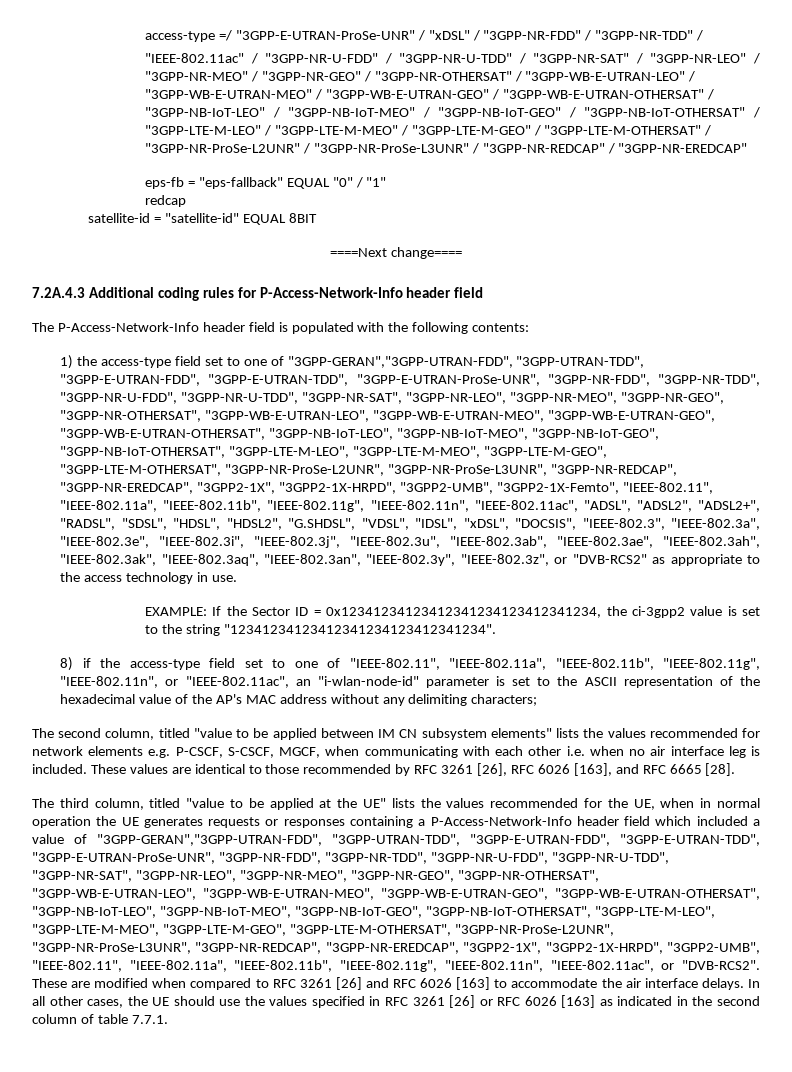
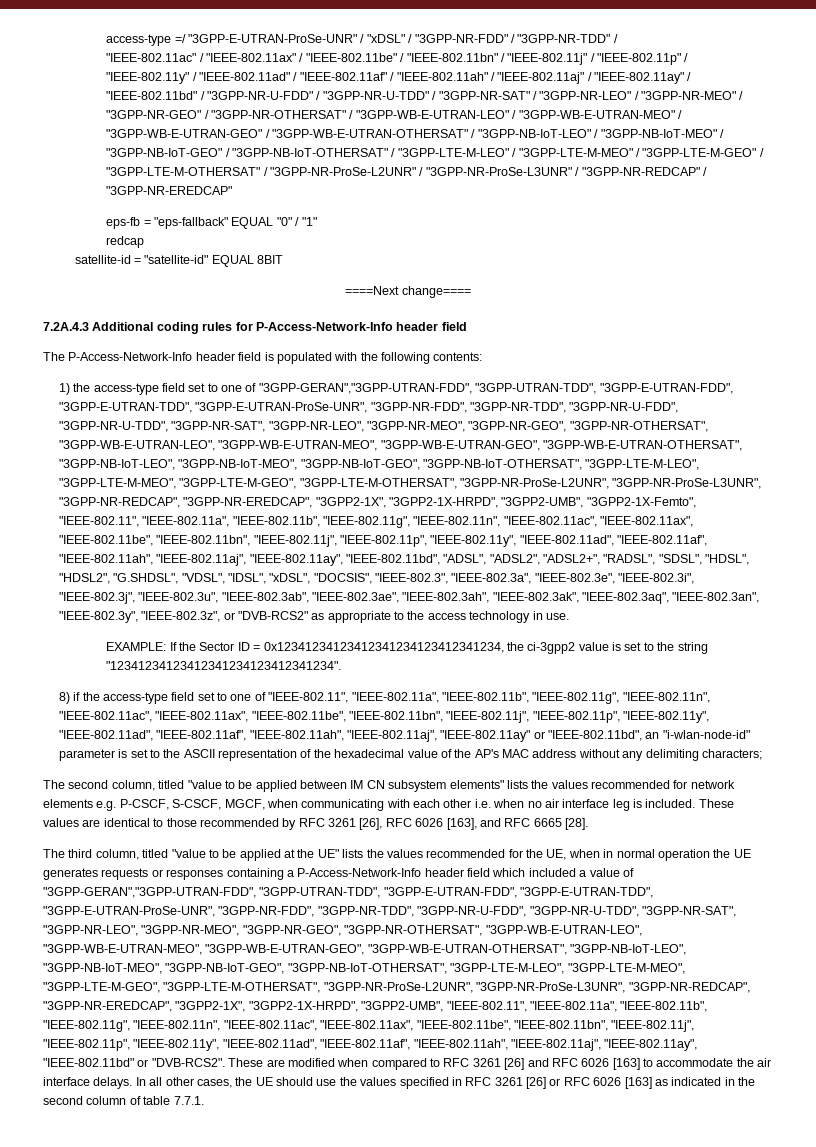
(258, 58) none -> [206,53,689,65] [106,72,692,84] [106,91,205,100] "IEEE-802.11ax" / "IEEE-802.11be" / "IEEE-802.11bn" / "IEEE-802.11j" / "IEEE-802.11p" / "IEEE-802.11y" / "IEEE-802.11ad" / "IEEE-802.11af" / "IEEE-802.11ah" / "IEEE-802.11aj" / "IEEE-802.11ay" / "IEEE-802.11bd" /
(578, 506) none -> [600,516,694,527] [58,535,708,547] [58,554,440,566] "IEEE-802.11ax", "IEEE-802.11be", "IEEE-802.11bn", "IEEE-802.11j", "IEEE-802.11p", "IEEE-802.11y", "IEEE-802.11ad", "IEEE-802.11af", "IEEE-802.11ah", "IEEE-802.11aj", "IEEE-802.11ay", "IEEE-802.11bd",
[165,676,289,688] or "IEEE-802.11ac", -> [58,711,710,723] [58,730,643,742] "IEEE-802.11ac", "IEEE-802.11ax", "IEEE-802.11be", "IEEE-802.11bn", "IEEE-802.11j", "IEEE-802.11p", "IEEE-802.11y", "IEEE-802.11ad", "IEEE-802.11af", "IEEE-802.11ah", "IEEE-802.11aj", "IEEE-802.11ay" or "IEEE-802.11bd",
(654, 966) none -> [320,1020,695,1032] [43,1039,698,1051] [43,1058,134,1067] "IEEE-802.11ax", "IEEE-802.11be", "IEEE-802.11bn", "IEEE-802.11j", "IEEE-802.11p", "IEEE-802.11y", "IEEE-802.11ad", "IEEE-802.11af", "IEEE-802.11ah", "IEEE-802.11aj", "IEEE-802.11ay", "IEEE-802.11bd"

